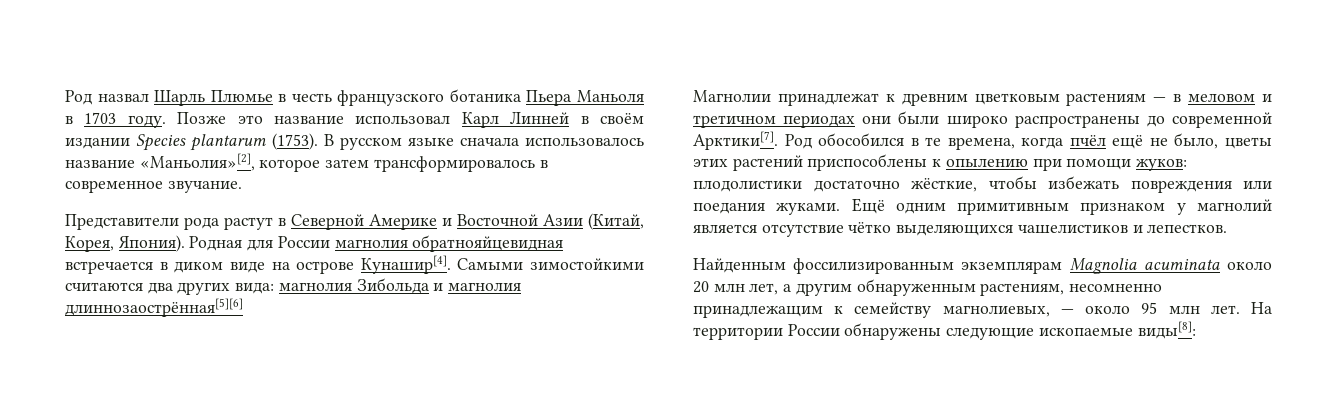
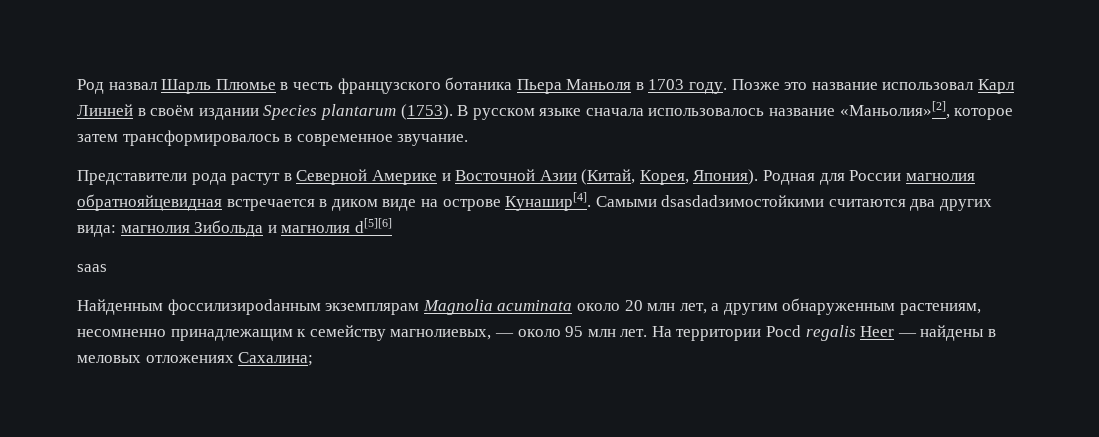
[530,258,644,270] зимостойкими -> [661,195,825,207] dsasdadзимостойкими
[65,298,243,317] [693,90,1272,106] [693,111,1273,128] [693,131,1272,150] [693,154,1188,171] [693,176,1272,193] [693,198,1272,215] [693,222,1228,237] длиннозаострённая[5][6] // Магнолии принадлежат к древним цветковым растениям — в меловом и третичном периодах они были широко распространены до современной Арктики[7]. Род обособился в те времена, когда пчёл ещё не было, цветы этих растений приспособлены к опылению при помощи жуков: плодолистики достаточно жёсткие, чтобы избежать повреждения или поедания жуками. Ещё одним примитивным признаком у магнолий является отсутствие чётко выделяющихся чашелистиков и лепестков. -> [354,218,392,233] [77,264,107,272] d[5][6] // saas
[793,258,955,274] фоссилизированным -> [167,299,321,315] фоссилизироdанным
[787,321,1196,340] России обнаружены следующие ископаемые виды[8]: -> [766,325,997,341] [77,352,314,366] Росd regalis Heer — найдены в меловых отложениях Сахалина;

